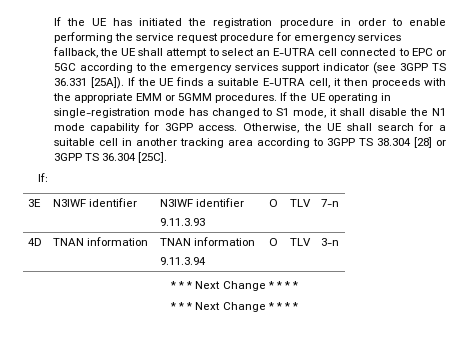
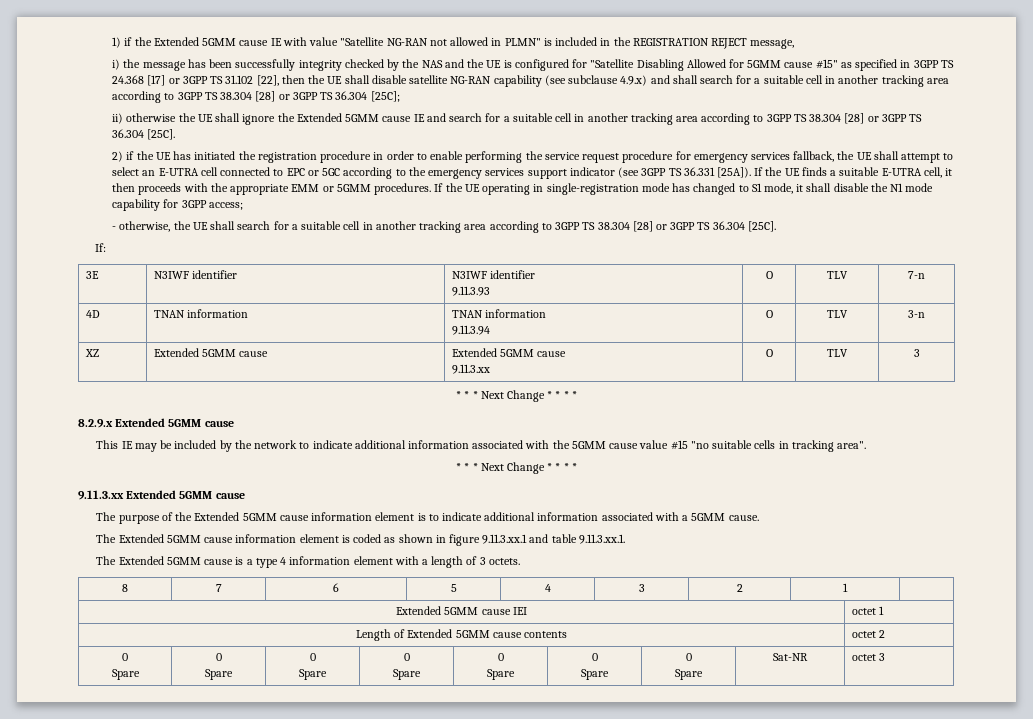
[53,17,61,26] If -> [112,37,795,49] [112,59,954,71] [112,75,949,87] [112,91,400,103] [112,113,923,125] [112,129,176,140] [112,151,135,162] 1) if the Extended 5GMM cause IE with value "Satellite NG-RAN not allowed in PLMN" is included in the REGISTRATION REJECT message, // i) the message has been successfully integrity checked by the NAS and the UE is configured for "Satellite Disabling Allowed for 5GMM cause #15" as specified in 3GPP TS 24.368 [17] or 3GPP TS 31.102 [22], then the UE shall disable satellite NG-RAN capability (see subclause 4.9.x) and shall search for a suitable cell in another tracking area according to 3GPP TS 38.304 [28] or 3GPP TS 36.304 [25C]; // ii) otherwise the UE shall ignore the Extended 5GMM cause IE and search for a suitable cell in another tracking area according to 3GPP TS 38.304 [28] or 3GPP TS 36.304 [25C]. // 2) if
[198,123,300,133] access. Otherwise, -> [208,202,243,210] [112,221,171,232] access; // - otherwise,
[170,281,298,291] [170,302,298,312] // * * * Next Change * * * * // * * * Next Change * * * * -> [84,349,99,357] [153,348,269,357] [451,348,567,357] [451,364,490,374] [765,349,773,357] [827,349,848,357] [913,349,920,357] [456,390,577,402] [78,418,234,428] [96,440,867,452] [456,462,577,474] [78,490,245,500] [96,512,759,524] [96,534,625,546] [96,556,520,568] [122,584,128,592] [215,584,222,592] [333,583,339,592] [450,584,457,592] [544,584,551,592] [638,584,645,592] [736,584,743,592] [843,583,848,592] [396,606,527,615] [851,606,884,615] [355,629,568,641] [851,630,885,638] [122,653,128,661] [111,669,140,680] [215,653,222,661] [205,669,233,680] [309,653,316,661] [299,669,327,680] [403,653,410,661] [393,669,421,680] [497,653,504,661] [487,669,515,680] [591,653,598,661] [581,669,609,680] [685,653,692,661] [675,669,703,680] [773,653,808,661] [851,653,885,661] // XZ | Extended 5GMM cause | Extended 5GMM cause // 9.11.3.xx | O | TLV | 3 // * * * Next Change * * * * // 8.2.9.x Extended 5GMM cause // This IE may be included by the network to indicate additional information associated with the 5GMM cause value #15 "no suitable cells in tracking area". // * * * Next Change * * * * // 9.11.3.xx Extended 5GMM cause // The purpose of the Extended 5GMM cause information element is to indicate additional information associated with a 5GMM cause. // The Extended 5GMM cause information element is coded as shown in figure 9.11.3.xx.1 and table 9.11.3.xx.1. // The Extended 5GMM cause is a type 4 information element with a length of 3 octets. // 8 | 7 | 6 | 5 | 4 | 3 | 2 | 1 | // Extended 5GMM cause IEI | octet 1 // Length of Extended 5GMM cause contents | octet 2 // 0 // Spare | 0 // Spare | 0 // Spare | 0 // Spare | 0 // Spare | 0 // Spare | 0 // Spare | Sat-NR | octet 3

